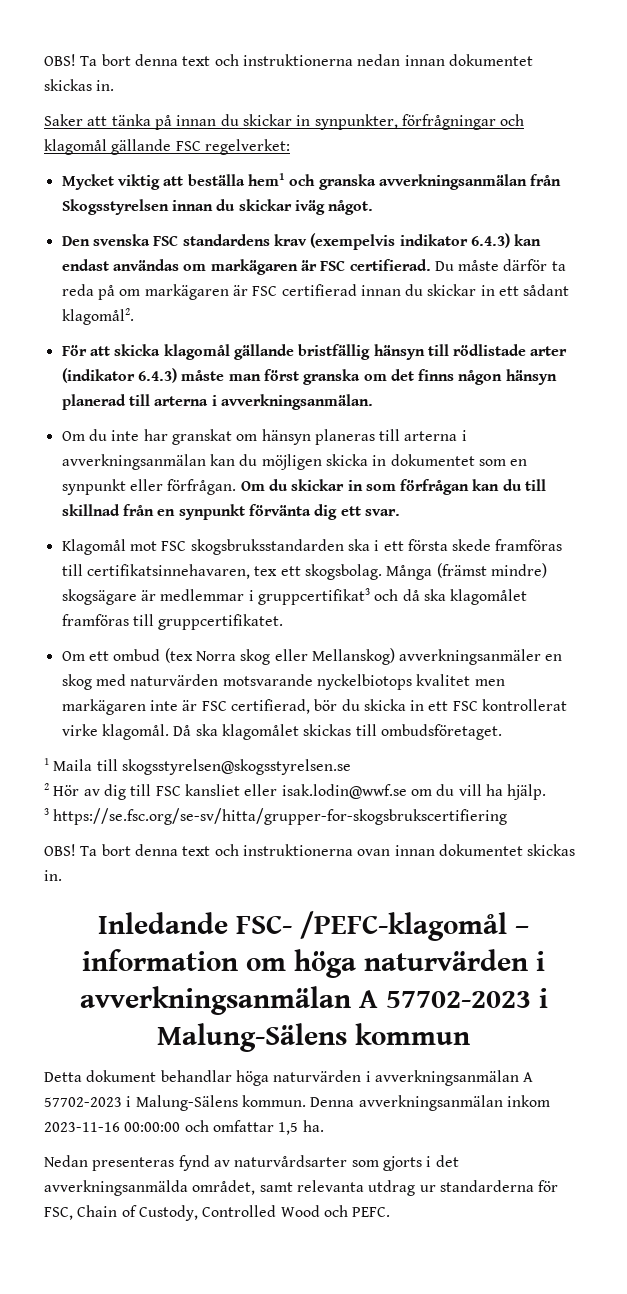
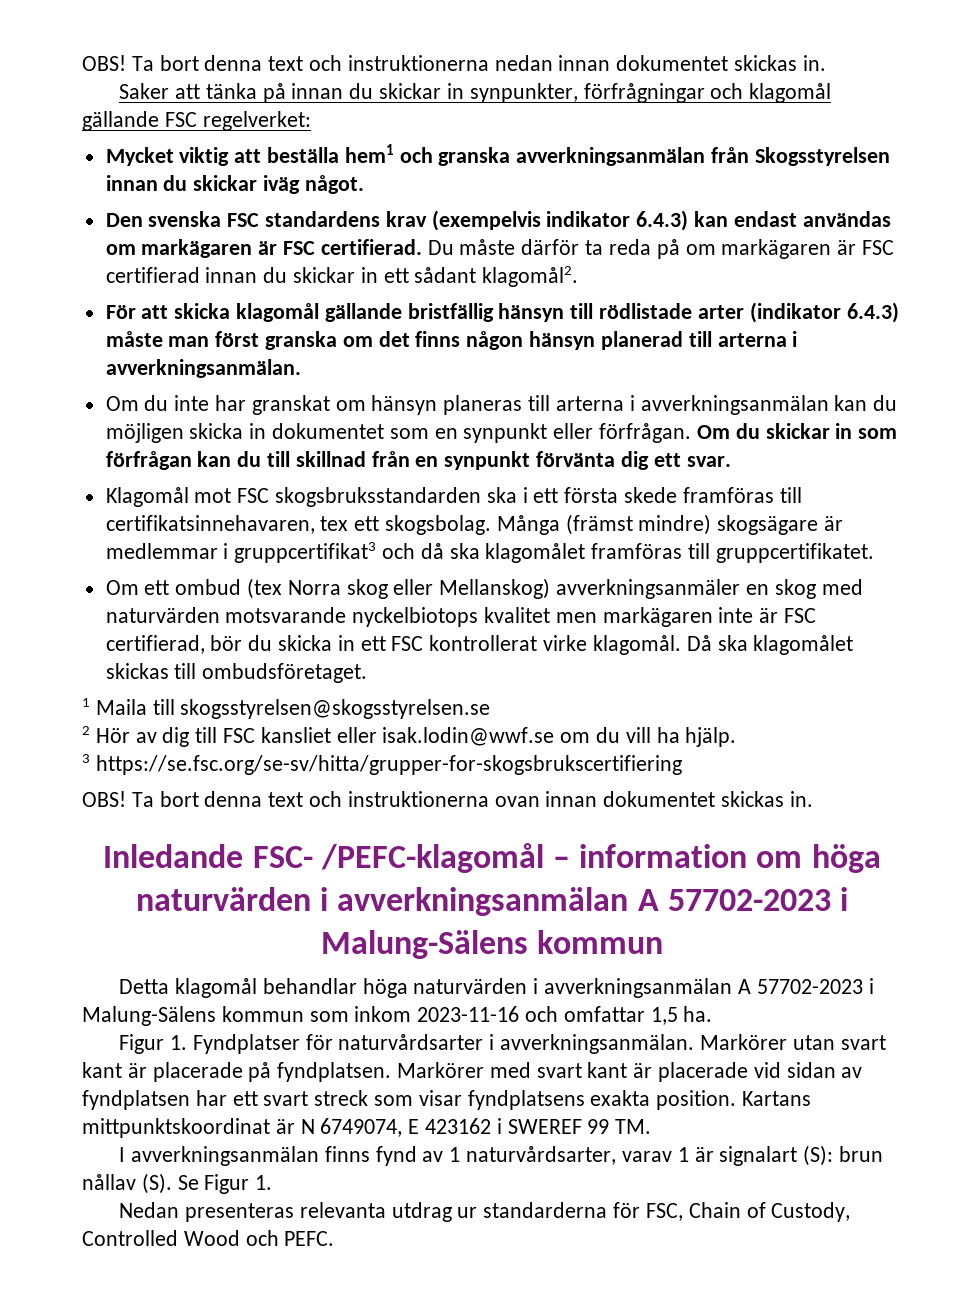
[86,1070,157,1082] dokument -> [175,978,258,998] klagomål
[241,1095,503,1111] kommun. Denna avverkningsanmälan -> [221,1006,349,1022] kommun som
[124,1122,181,1132] 00:00:00 -> (520, 1014) none
[44,1155,459,1171] [44,1180,293,1196] Nedan presenteras fynd av naturvårdsarter som gjorts i det avverkningsanmälda området, samt -> [119,1034,886,1054] [82,1062,863,1082] [82,1090,812,1110] [82,1118,652,1138] [119,1145,883,1166] [82,1173,273,1194] [119,1202,295,1222] Figur 1. Fyndplatser för naturvårdsarter i avverkningsanmälan. Markörer utan svart kant är placerade på fyndplatsen. Markörer med svart kant är placerade vid sidan av fyndplatsen har ett svart streck som visar fyndplatsens exakta position. Kartans mittpunktskoordinat är N 6749074, E 423162 i SWEREF 99 TM. // I avverkningsanmälan finns fynd av 1 naturvårdsarter, varav 1 är signalart (S): brun nållav (S). Se Figur 1. // Nedan presenteras

